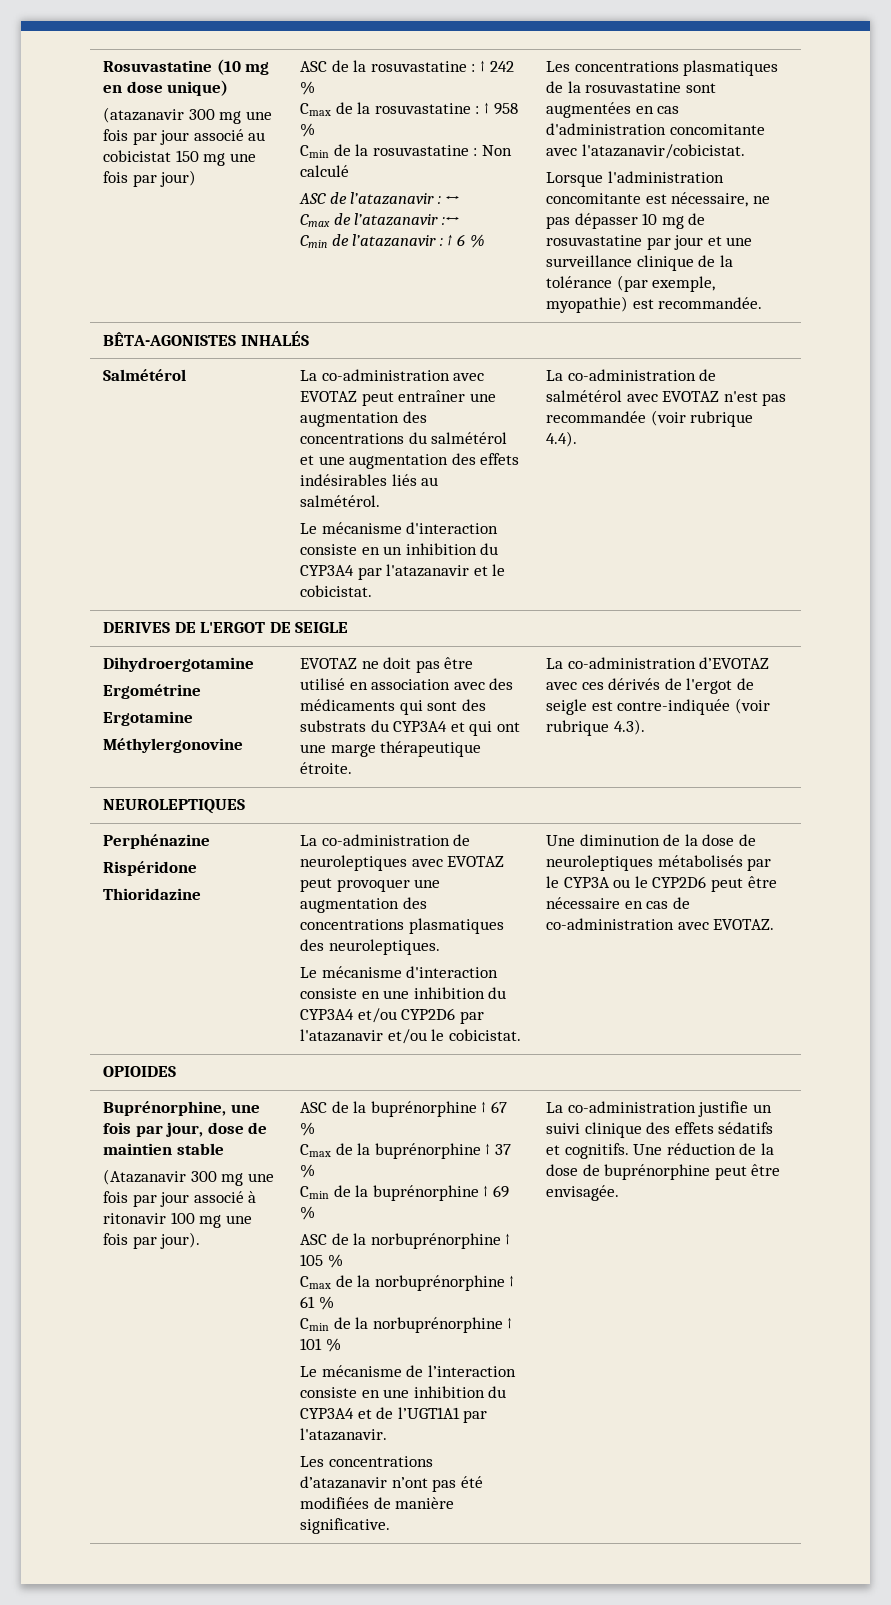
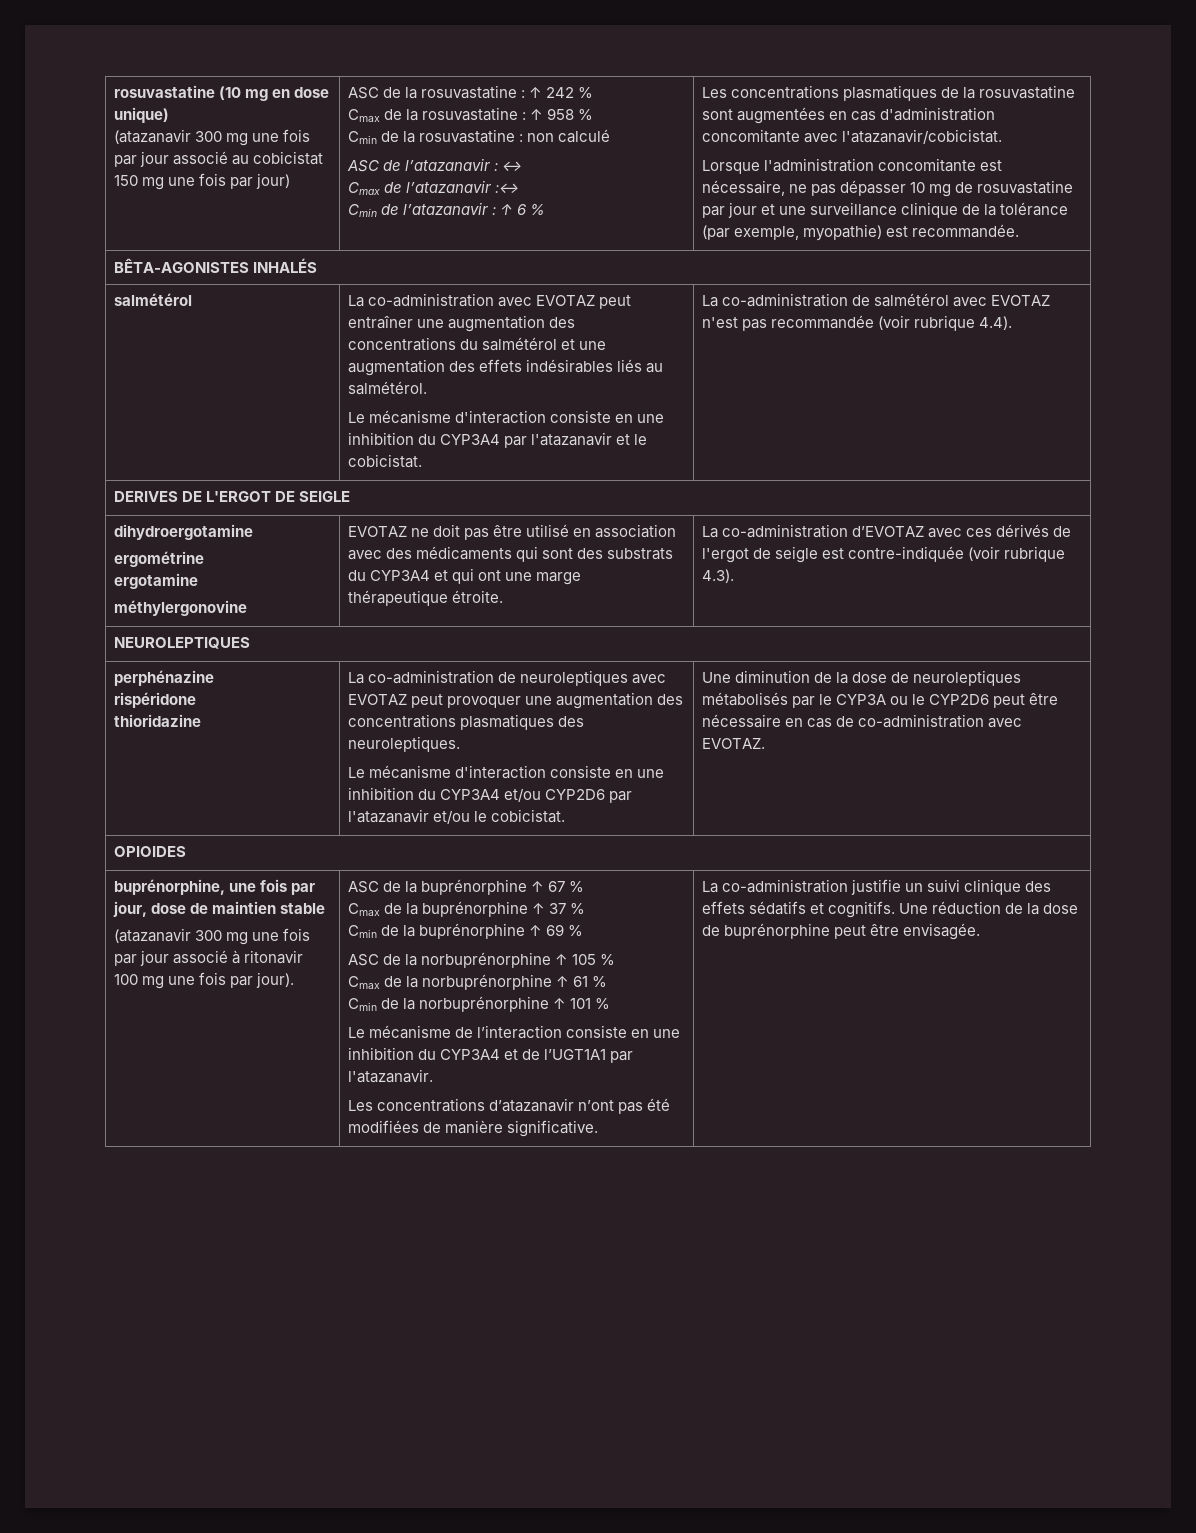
[103,60,213,72] Rosuvastatine -> [114,85,216,98] rosuvastatine
[481,145,512,156] Non -> [527,133,555,142] non
[103,369,187,381] Salmétérol -> [114,293,193,306] salmétérol
[383,546,403,555] un -> [637,414,665,423] une
[103,657,255,672] [103,684,202,699] [103,711,194,726] [103,738,244,753] Dihydroergotamine // Ergométrine // Ergotamine // Méthylergonovine -> [114,524,254,540] [114,551,205,567] [114,573,199,589] [114,600,248,616] dihydroergotamine // ergométrine // ergotamine // méthylergonovine
[103,834,211,849] [103,861,198,876] [103,888,202,900] Perphénazine // Rispéridone // Thioridazine -> [114,670,215,686] [114,692,197,708] [114,714,202,727] perphénazine // rispéridone // thioridazine
[103,1101,227,1116] Buprénorphine, -> [114,879,226,895] buprénorphine,
[103,1169,187,1185] (Atazanavir -> [114,928,192,943] (atazanavir

